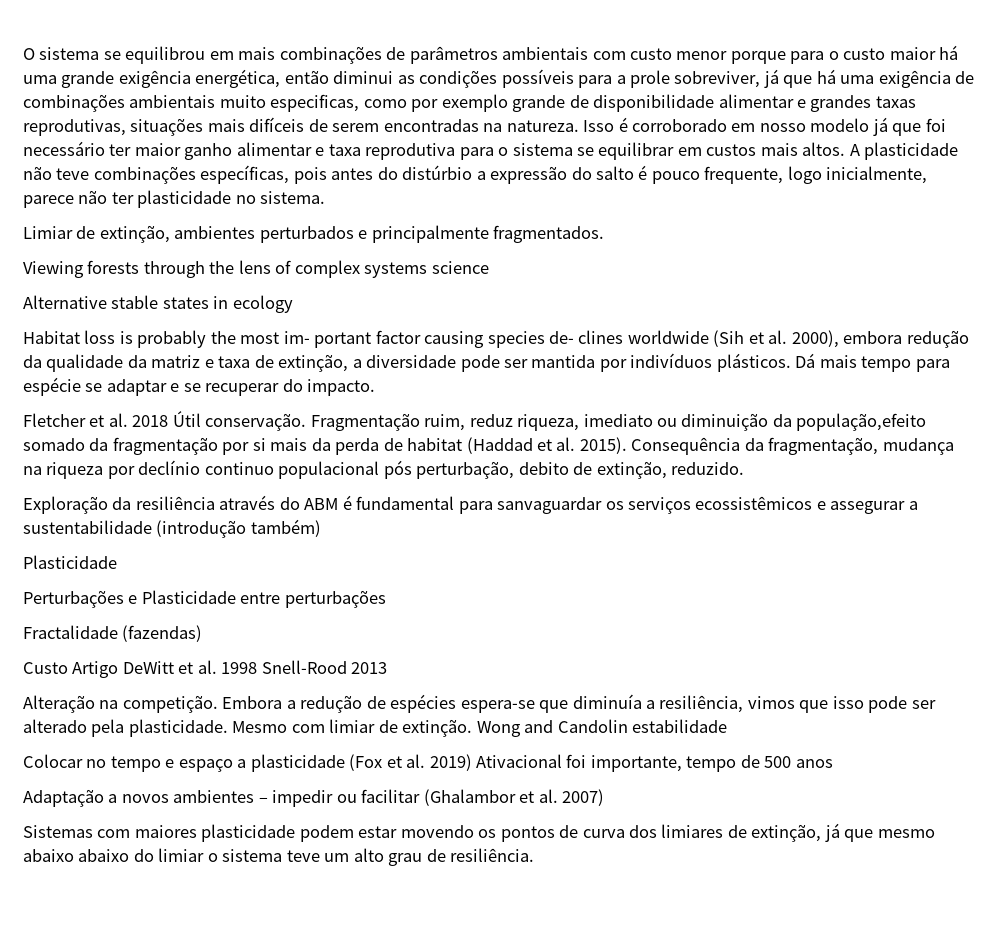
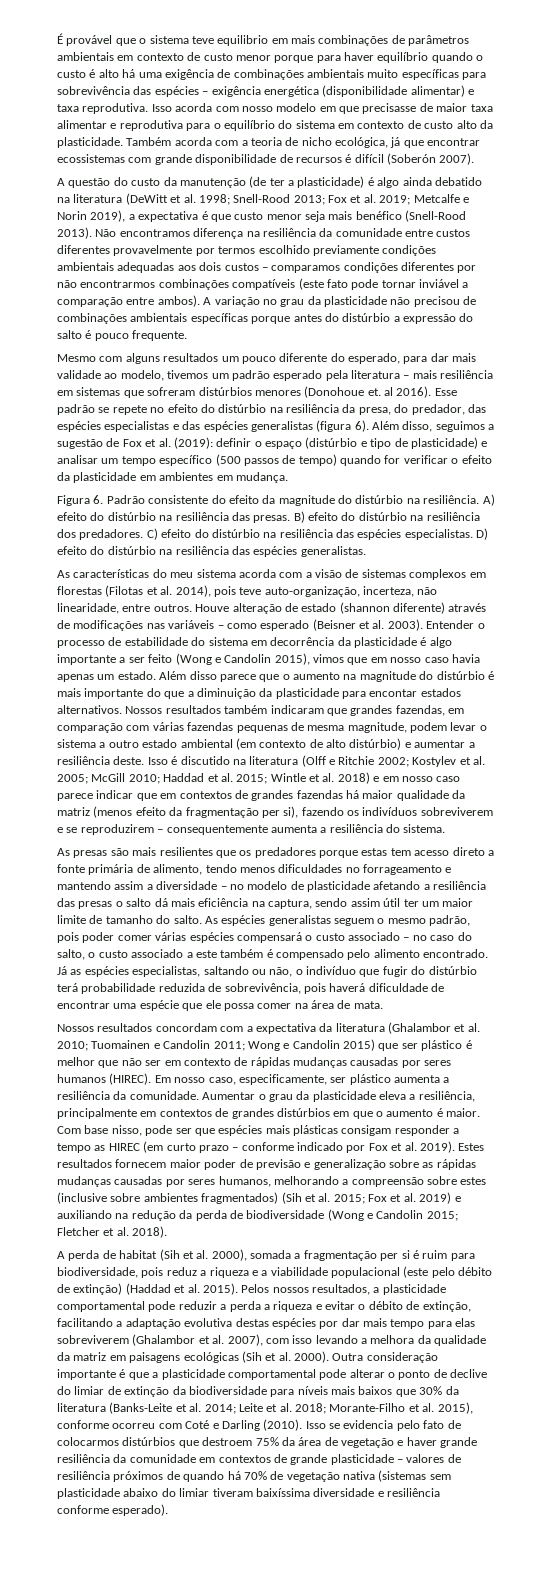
[23,46,206,64] O sistema se equilibrou -> [57,33,269,46] É provável que o sistema teve equilibrio
[592,51,626,60] com -> [117,52,201,61] em contexto de
[828,45,959,60] [23,69,813,88] o custo maior há uma grande exigência energética, então diminui as condições possíveis para a prole sobreviver, já que -> [344,52,484,63] [57,69,119,78] haver equilíbrio quando o custo é alto
[270,94,916,112] [23,117,946,136] [23,141,959,160] [23,165,327,184] especificas, como por exemplo grande de disponibilidade alimentar e grandes taxas reprodutivas, situações mais difíceis de serem encontradas na natureza. Isso é corroborado em nosso modelo já que foi necessário ter maior ganho alimentar e taxa reprodutiva para o sistema se equilibrar em custos mais altos. A plasticidade não teve combinações específicas, pois -> [401,69,487,80] [57,85,474,97] [57,103,493,114] [57,120,493,131] [57,137,481,148] [57,153,475,165] [57,176,482,188] [57,193,469,205] [57,210,467,222] [57,227,471,239] [57,245,437,256] [57,262,477,273] [57,278,469,290] [57,295,477,307] [57,313,291,324] específicas para sobrevivência das espécies – exigência energética (disponibilidade alimentar) e taxa reprodutiva. Isso acorda com nosso modelo em que precisasse de maior taxa alimentar e reprodutiva para o equilíbrio do sistema em contexto de custo alto da plasticidade. Também acorda com a teoria de nicho ecológica, já que encontrar ecossistemas com grande disponibilidade de recursos é difícil (Soberón 2007). // A questão do custo da manutenção (de ter a plasticidade) é algo ainda debatido na literatura (DeWitt et al. 1998; Snell-Rood 2013; Fox et al. 2019; Metcalfe e Norin 2019), a expectativa é que custo menor seja mais benéfico (Snell-Rood 2013). Não encontramos diferença na resiliência da comunidade entre custos diferentes provavelmente por termos escolhido previamente condições ambientais adequadas aos dois custos – comparamos condições diferentes por não encontrarmos combinações compatíveis (este fato pode tornar inviável a comparação entre ambos). A variação no grau da plasticidade não precisou de combinações ambientais específicas porque
[704,166,928,184] [23,190,326,208] [23,225,605,243] [23,260,489,278] [23,295,293,313] [23,330,969,348] [23,353,950,372] [23,377,376,396] [23,411,927,431] [23,437,954,455] [23,460,745,479] [23,495,918,514] [23,519,321,538] [23,555,117,569] [23,590,386,608] [23,625,203,642] [23,660,388,678] [23,694,936,713] [23,719,728,737] [23,754,833,772] [23,789,605,807] [23,823,935,842] [23,848,535,866] frequente, logo inicialmente, parece não ter plasticidade no sistema. // Limiar de extinção, ambientes perturbados e principalmente fragmentados. // Viewing forests through the lens of complex systems science // Alternative stable states in ecology // Habitat loss is probably the most im- portant factor causing species de- clines worldwide (Sih et al. 2000), embora redução da qualidade da matriz e taxa de extinção, a diversidade pode ser mantida por indivíduos plásticos. Dá mais tempo para espécie se adaptar e se recuperar do impacto. // Fletcher et al. 2018 Útil conservação. Fragmentação ruim, reduz riqueza, imediato ou diminuição da população,efeito somado da fragmentação por si mais da perda de habitat (Haddad et al. 2015). Consequência da fragmentação, mudança na riqueza por declínio continuo populacional pós perturbação, debito de extinção, reduzido. // Exploração da resiliência através do ABM é fundamental para sanvaguardar os serviços ecossistêmicos e assegurar a sustentabilidade (introdução também) // Plasticidade // Perturbações e Plasticidade entre perturbações // Fractalidade (fazendas) // Custo Artigo DeWitt et al. 1998 Snell-Rood 2013 // Alteração na competição. Embora a redução de espécies espera-se que diminuía a resiliência, vimos que isso pode ser alterado pela plasticidade. Mesmo com limiar de extinção. Wong and Candolin estabilidade // Colocar no tempo e espaço a plasticidade (Fox et al. 2019) Ativacional foi importante, tempo de 500 anos // Adaptação a novos ambientes – impedir ou facilitar (Ghalambor et al. 2007) // Sistemas com maiores plasticidade podem estar movendo os pontos de curva dos limiares de extinção, já que mesmo abaixo abaixo do limiar o sistema teve um alto grau de resiliência. -> [132,330,188,341] [57,353,477,364] [57,370,494,381] [57,386,457,398] [57,404,486,415] [57,420,495,432] [57,437,488,449] [57,454,492,466] [57,472,288,483] [57,494,495,506] [57,511,480,523] [57,528,489,540] [57,546,366,557] [57,569,486,580] [57,585,438,597] [57,602,487,614] [57,619,485,631] [57,637,452,648] [57,653,480,665] [57,671,494,682] [57,688,461,699] [57,705,464,716] [57,722,487,733] [57,738,475,750] [57,755,485,767] [57,772,461,784] [57,790,466,801] [57,806,493,818] [57,824,446,835] [57,847,494,858] [57,864,452,875] [57,881,487,892] [57,898,474,909] [57,915,471,926] [57,932,472,943] [57,949,489,960] [57,966,477,977] [57,983,444,994] [57,1000,383,1011] [57,1022,480,1034] [57,1039,472,1051] [57,1057,452,1068] [57,1073,450,1085] [57,1091,475,1102] [57,1108,481,1119] [57,1125,460,1136] [57,1141,485,1153] [57,1159,476,1170] [57,1176,487,1187] [57,1192,461,1204] [57,1209,458,1221] [57,1226,168,1238] [57,1249,475,1261] [57,1266,493,1278] [57,1283,446,1295] [57,1301,471,1312] [57,1318,476,1329] [57,1334,487,1346] [57,1351,438,1363] [57,1369,488,1380] [57,1386,459,1397] [57,1402,473,1414] [57,1419,461,1431] [57,1437,478,1448] [57,1454,461,1465] [57,1470,451,1482] [57,1488,440,1499] [57,1504,169,1516] frequente. // Mesmo com alguns resultados um pouco diferente do esperado, para dar mais validade ao modelo, tivemos um padrão esperado pela literatura – mais resiliência em sistemas que sofreram distúrbios menores (Donohoue et. al 2016). Esse padrão se repete no efeito do distúrbio na resiliência da presa, do predador, das espécies especialistas e das espécies generalistas (figura 6). Além disso, seguimos a sugestão de Fox et al. (2019): definir o espaço (distúrbio e tipo de plasticidade) e analisar um tempo específico (500 passos de tempo) quando for verificar o efeito da plasticidade em ambientes em mudança. // Figura 6. Padrão consistente do efeito da magnitude do distúrbio na resiliência. A) efeito do distúrbio na resiliência das presas. B) efeito do distúrbio na resiliência dos predadores. C) efeito do distúrbio na resiliência das espécies especialistas. D) efeito do distúrbio na resiliência das espécies generalistas. // As características do meu sistema acorda com a visão de sistemas complexos em florestas (Filotas et al. 2014), pois teve auto-organização, incerteza, não linearidade, entre outros. Houve alteração de estado (shannon diferente) através de modificações nas variáveis – como esperado (Beisner et al. 2003). Entender o processo de estabilidade do sistema em decorrência da plasticidade é algo importante a ser feito (Wong e Candolin 2015), vimos que em nosso caso havia apenas um estado. Além disso parece que o aumento na magnitude do distúrbio é mais importante do que a diminuição da plasticidade para encontar estados alternativos. Nossos resultados também indicaram que grandes fazendas, em comparação com várias fazendas pequenas de mesma magnitude, podem levar o sistema a outro estado ambiental (em contexto de alto distúrbio) e aumentar a resiliência deste. Isso é discutido na literatura (Olff e Ritchie 2002; Kostylev et al. 2005; McGill 2010; Haddad et al. 2015; Wintle et al. 2018) e em nosso caso parece indicar que em contextos de grandes fazendas há maior qualidade da matriz (menos efeito da fragmentação per si), fazendo os indivíduos sobreviverem e se reproduzirem – consequentemente aumenta a resiliência do sistema. // As presas são mais resilientes que os predadores porque estas tem acesso direto a fonte primária de alimento, tendo menos dificuldades no forrageamento e mantendo assim a diversidade – no modelo de plasticidade afetando a resiliência das presas o salto dá mais eficiência na captura, sendo assim útil ter um maior limite de tamanho do salto. As espécies generalistas seguem o mesmo padrão, pois poder comer várias espécies compensará o custo associado – no caso do salto, o custo associado a este também é compensado pelo alimento encontrado. Já as espécies especialistas, saltando ou não, o indivíduo que fugir do distúrbio terá probabilidade reduzida de sobrevivência, pois haverá dificuldade de encontrar uma espécie que ele possa comer na área de mata. // Nossos resultados concordam com a expectativa da literatura (Ghalambor et al. 2010; Tuomainen e Candolin 2011; Wong e Candolin 2015) que ser plástico é melhor que não ser em contexto de rápidas mudanças causadas por seres humanos (HIREC). Em nosso caso, especificamente, ser plástico aumenta a resiliência da comunidade. Aumentar o grau da plasticidade eleva a resiliência, principalmente em contextos de grandes distúrbios em que o aumento é maior. Com base nisso, pode ser que espécies mais plásticas consigam responder a tempo as HIREC (em curto prazo – conforme indicado por Fox et al. 2019). Estes resultados fornecem maior poder de previsão e generalização sobre as rápidas mudanças causadas por seres humanos, melhorando a compreensão sobre estes (inclusive sobre ambientes fragmentados) (Sih et al. 2015; Fox et al. 2019) e auxiliando na redução da perda de biodiversidade (Wong e Candolin 2015; Fletcher et al. 2018). // A perda de habitat (Sih et al. 2000), somada a fragmentação per si é ruim para biodiversidade, pois reduz a riqueza e a viabilidade populacional (este pelo débito de extinção) (Haddad et al. 2015). Pelos nossos resultados, a plasticidade comportamental pode reduzir a perda a riqueza e evitar o débito de extinção, facilitando a adaptação evolutiva destas espécies por dar mais tempo para elas sobreviverem (Ghalambor et al. 2007), com isso levando a melhora da qualidade da matriz em paisagens ecológicas (Sih et al. 2000). Outra consideração importante é que a plasticidade comportamental pode alterar o ponto de declive do limiar de extinção da biodiversidade para níveis mais baixos que 30% da literatura (Banks-Leite et al. 2014; Leite et al. 2018; Morante-Filho et al. 2015), conforme ocorreu com Coté e Darling (2010). Isso se evidencia pelo fato de colocarmos distúrbios que destroem 75% da área de vegetação e haver grande resiliência da comunidade em contextos de grande plasticidade – valores de resiliência próximos de quando há 70% de vegetação nativa (sistemas sem plasticidade abaixo do limiar tiveram baixíssima diversidade e resiliência conforme esperado).

